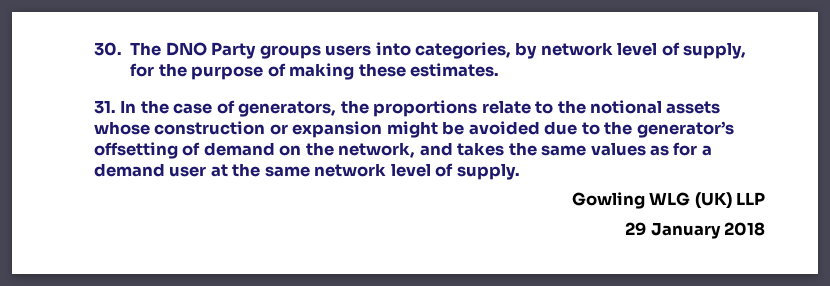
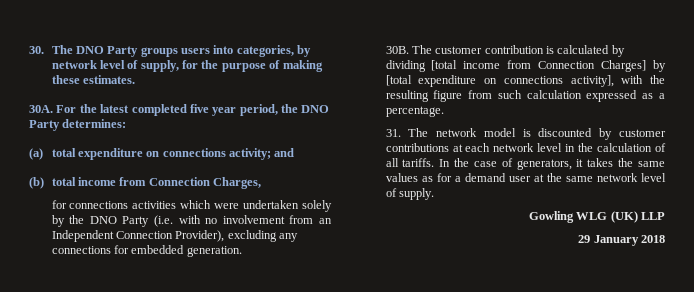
[94,100,116,114] 31. -> [29,104,330,116] [29,119,127,131] [29,148,295,160] [29,177,262,189] [51,200,333,212] [51,215,333,227] [51,230,299,242] [51,245,242,257] [385,45,625,57] [385,60,666,72] [385,75,665,87] [385,90,665,102] [385,106,444,117] [385,128,666,140] [385,143,666,152] [385,158,435,167] 30A. For the latest completed five year period, the DNO Party determines: // (a) total expenditure on connections activity; and // (b) total income from Connection Charges, // for connections activities which were undertaken solely by the DNO Party (i.e. with no involvement from an Independent Connection Provider), excluding any connections for embedded generation. // 30B. The customer contribution is calculated by dividing [total income from Connection Charges] by [total expenditure on connections activity], with the resulting figure from such calculation expressed as a percentage. // 31. The network model is discounted by customer contributions at each network level in the calculation of all tariffs.
[340,100,721,117] [94,121,734,138] [94,142,453,159] the proportions relate to the notional assets whose construction or expansion might be avoided due to the generator’s offsetting of demand on the network, and -> [576,159,584,167] it

